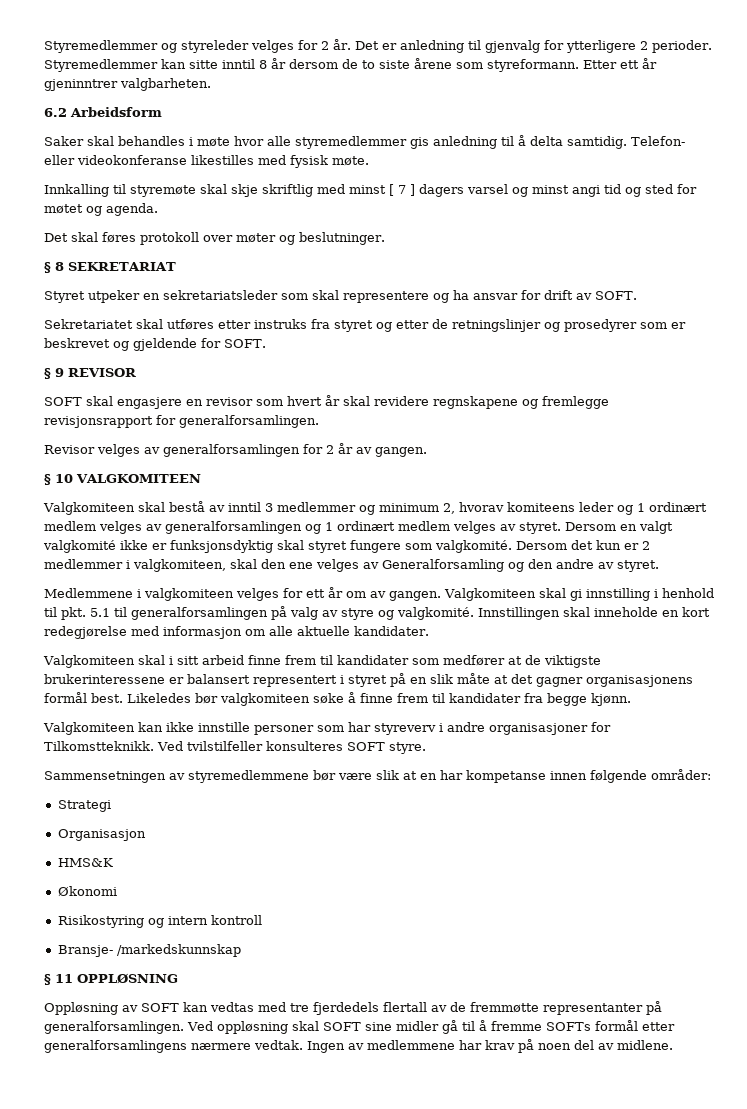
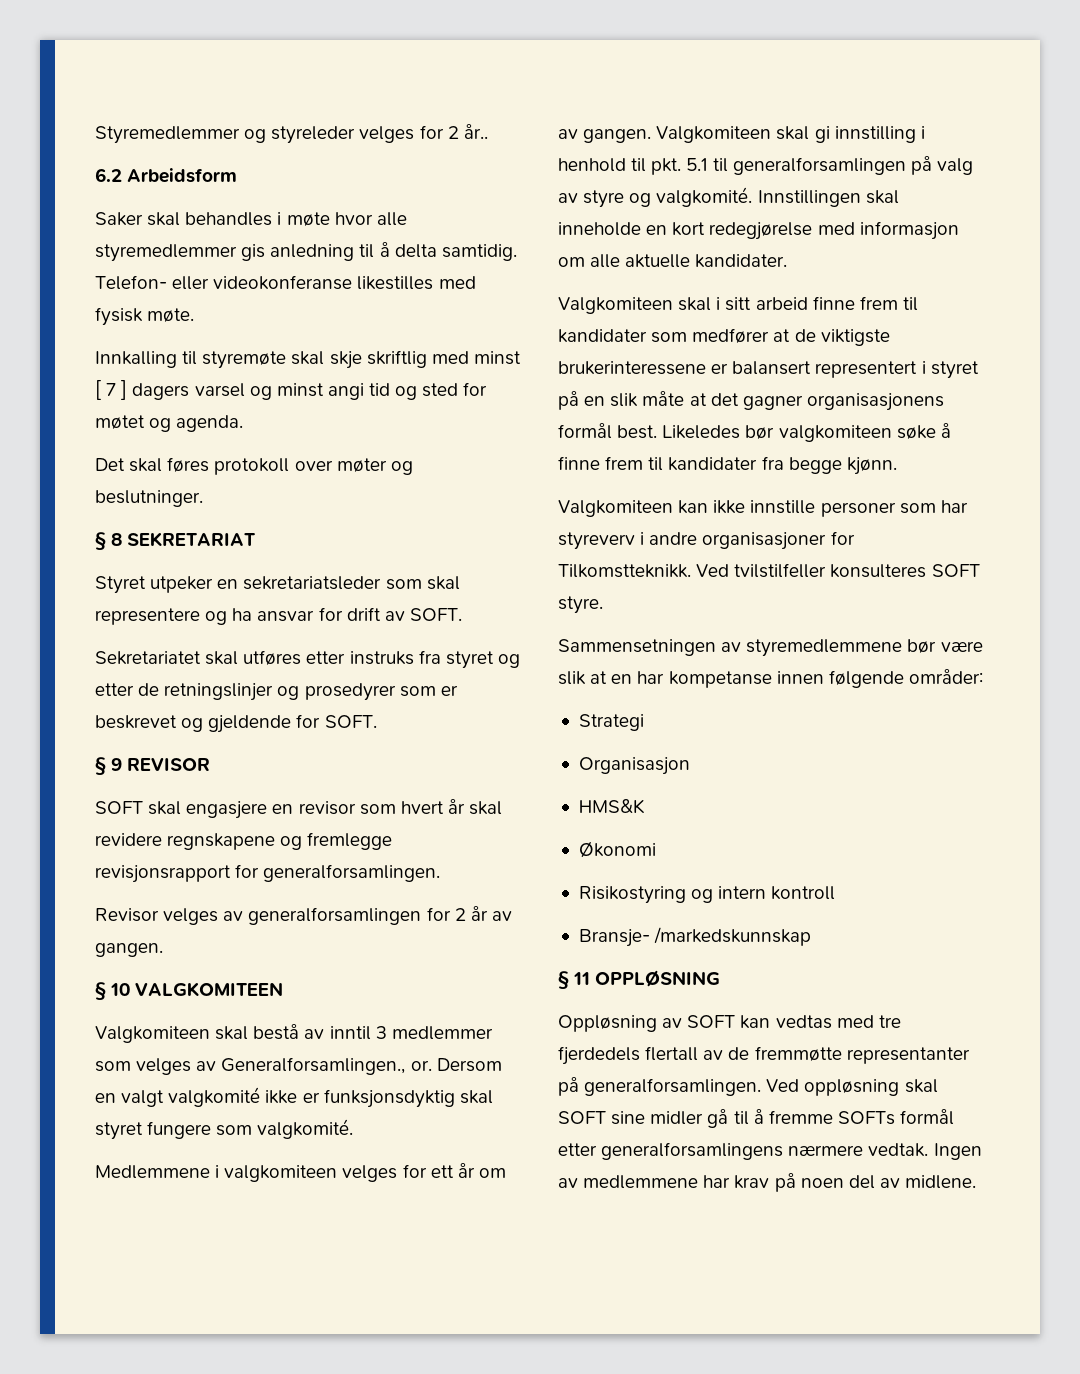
[333,39,712,53] [44,58,657,72] [44,78,211,91] år. Det er anledning til gjenvalg for ytterligere 2 perioder. Styremedlemmer kan sitte inntil 8 år dersom de to siste årene som styreformann. Etter ett år gjeninntrer valgbarheten. -> [463,124,488,139] år..
[358,502,707,515] [44,521,561,534] og minimum 2, hvorav komiteens leder og 1 ordinært medlem velges av generalforsamlingen og 1 ordinært medlem velges av styret. -> [95,1057,432,1075] som velges av Generalforsamlingen., or.
[516,540,650,550] [44,559,659,572] Dersom det kun er 2 medlemmer i valgkomiteen, skal den ene velges av Generalforsamling og den andre av styret. -> (354, 1129) none

